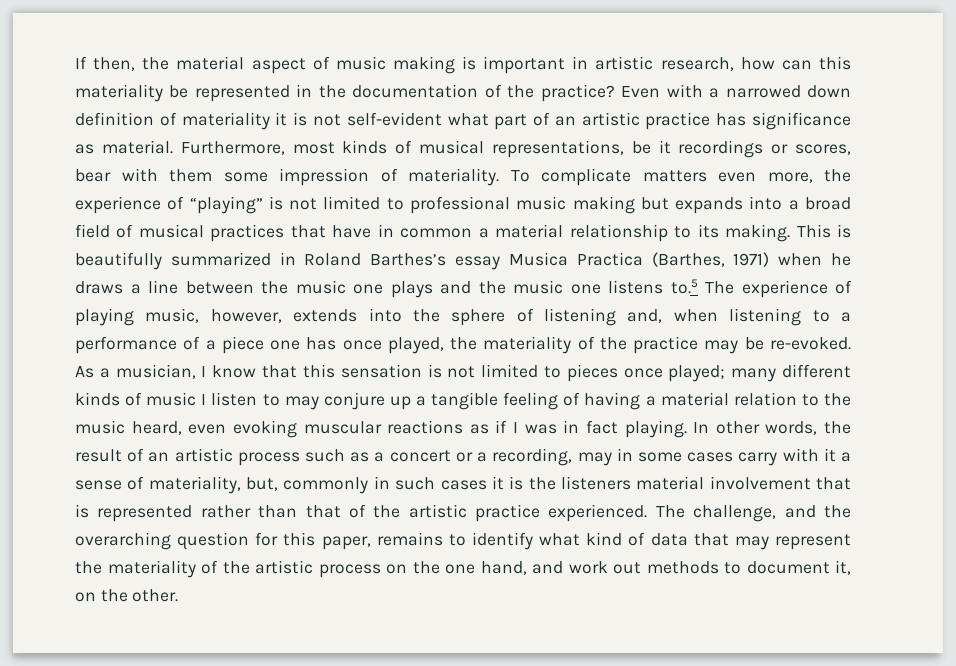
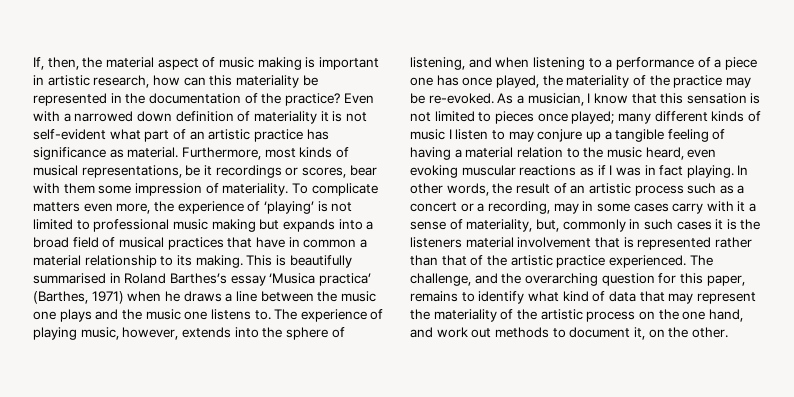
[75,56,87,69] If -> [33,57,44,70] If,
[189,196,263,214] “playing” -> [263,201,314,214] ‘playing’
[170,252,271,266] summarized -> [33,273,106,284] summarised
[508,252,643,266] Musica Practica -> [269,273,371,286] ‘Musica practica’
[670,279,698,294] to.5 -> [254,310,271,320] to.
[544,308,663,326] listening and, -> [410,57,492,70] listening, and

